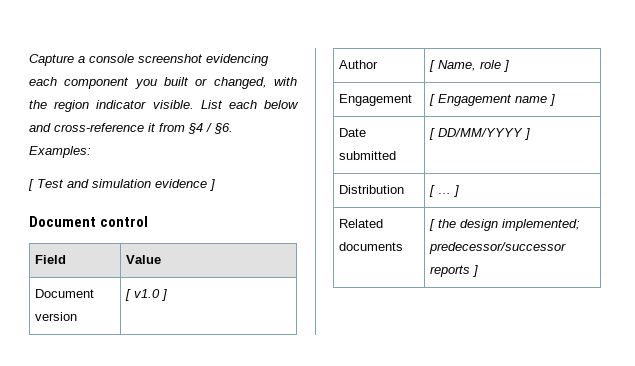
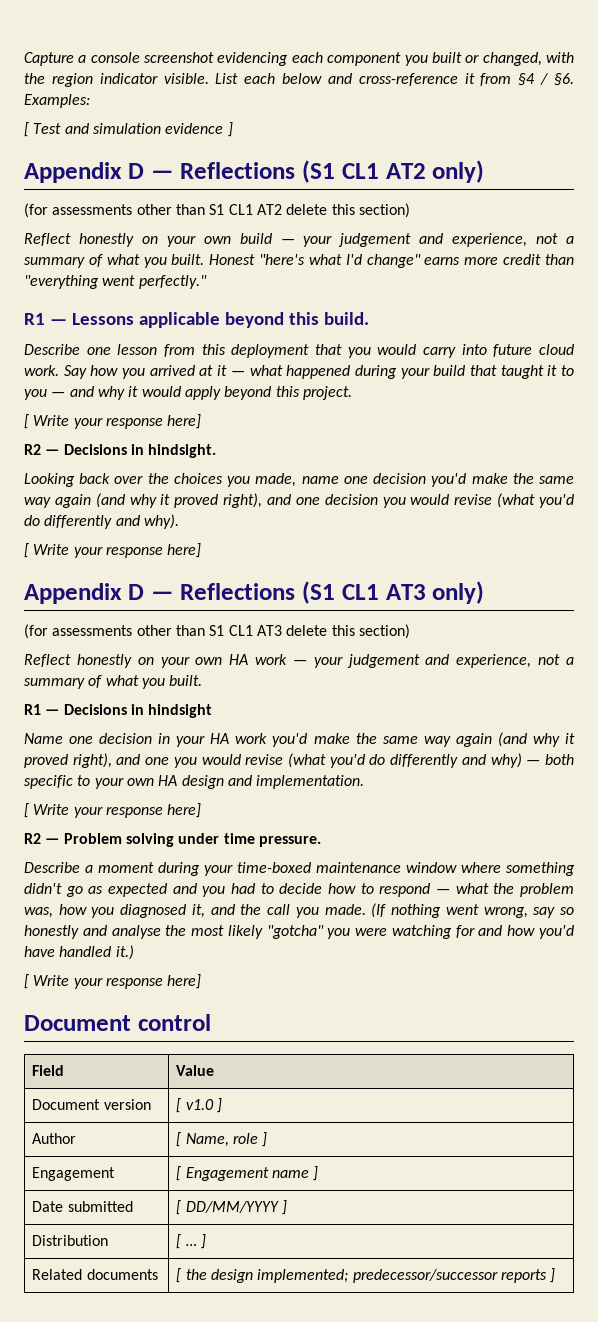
(215, 185) none -> [24,160,485,183] [24,203,410,218] [24,233,574,247] [24,254,575,268] [24,275,207,289] [24,312,369,328] [24,344,574,358] [24,365,574,379] [24,386,352,400] [24,414,202,429] [24,444,217,458] [24,473,574,487] [24,493,574,508] [24,514,179,529] [24,543,202,558] [24,581,485,604] [24,624,410,639] [24,654,574,668] [24,675,203,689] [24,704,213,718] [24,732,575,747] [24,753,575,768] [24,775,365,789] [24,803,202,818] [24,833,321,847] [24,862,575,876] [24,883,574,897] [24,903,575,918] [24,925,574,939] [24,945,134,960] [24,974,202,989] // Appendix D — Reflections (S1 CL1 AT2 only) // (for assessments other than S1 CL1 AT2 delete this section) // Reflect honestly on your own build — your judgement and experience, not a summary of what you built. Honest "here's what I'd change" earns more credit than "everything went perfectly." // R1 — Lessons applicable beyond this build. // Describe one lesson from this deployment that you would carry into future cloud work. Say how you arrived at it — what happened during your build that taught it to you — and why it would apply beyond this project. // [ Write your response here] // R2 — Decisions in hindsight. // Looking back over the choices you made, name one decision you'd make the same way again (and why it proved right), and one decision you would revise (what you'd do differently and why). // [ Write your response here] // Appendix D — Reflections (S1 CL1 AT3 only) // (for assessments other than S1 CL1 AT3 delete this section) // Reflect honestly on your own HA work — your judgement and experience, not a summary of what you built. // R1 — Decisions in hindsight // Name one decision in your HA work you'd make the same way again (and why it proved right), and one you would revise (what you'd do differently and why) — both specific to your own HA design and implementation. // [ Write your response here] // R2 — Problem solving under time pressure. // Describe a moment during your time-boxed maintenance window where something didn't go as expected and you had to decide how to respond — what the problem was, how you diagnosed it, and the call you made. (If nothing went wrong, say so honestly and analyse the most likely "gotcha" you were watching for and how you'd have handled it.) // [ Write your response here]

